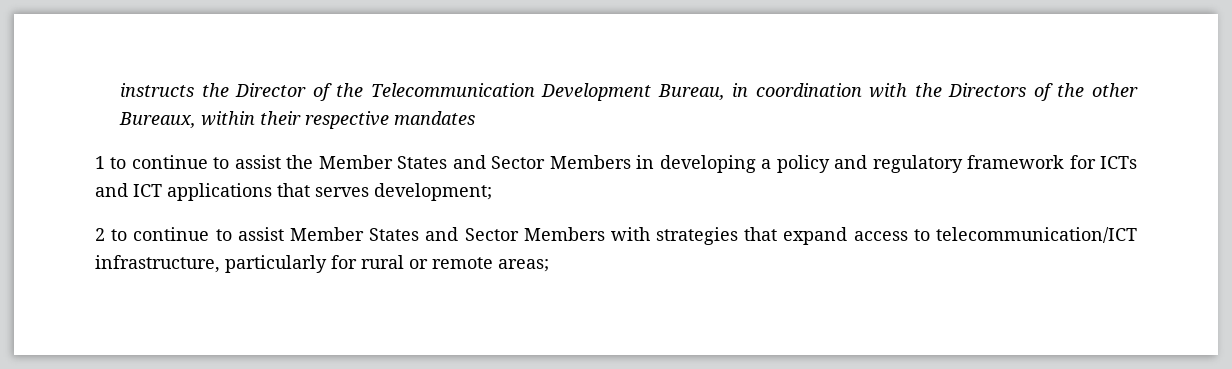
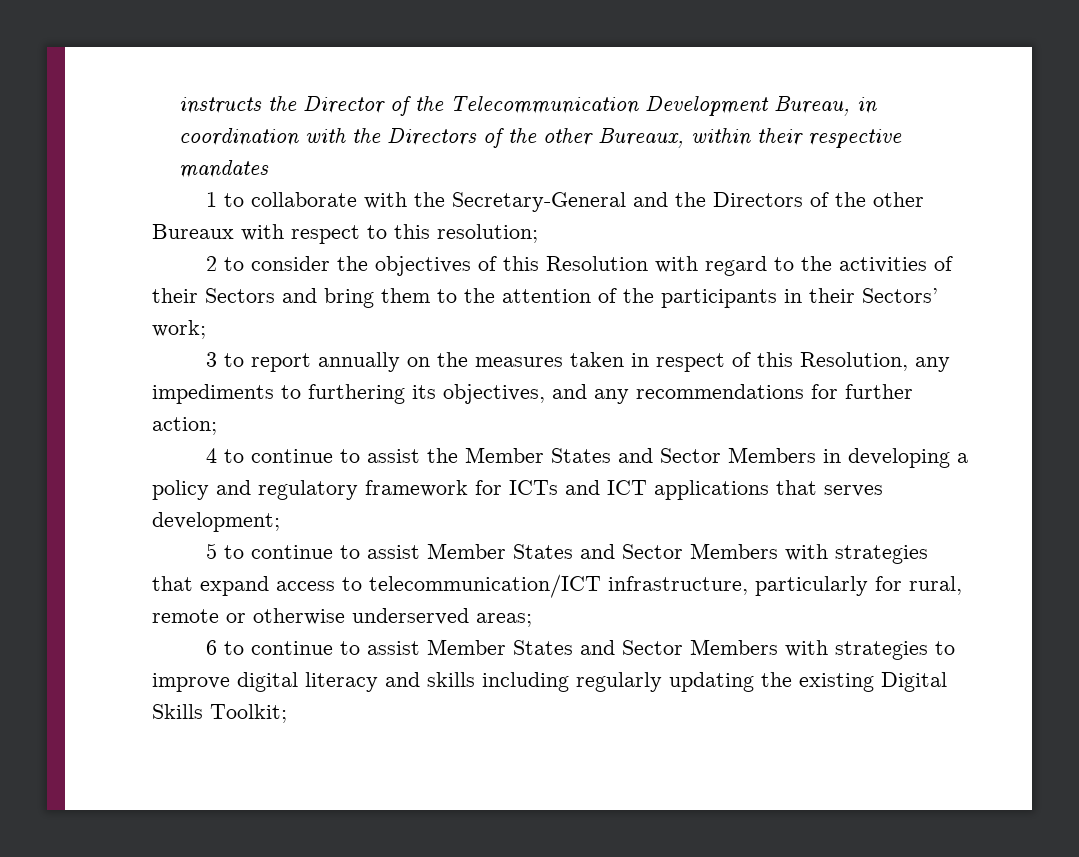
(127, 163) none -> [250,192,924,212] [152,224,538,244] [205,256,953,276] [152,288,938,308] [152,320,206,339] [205,352,950,372] [152,384,913,404] [152,417,217,435] [205,448,244,463] collaborate with the Secretary-General and the Directors of the other Bureaux with respect to this resolution; // 2 to consider the objectives of this Resolution with regard to the activities of their Sectors and bring them to the attention of the participants in their Sectors’ work; // 3 to report annually on the measures taken in respect of this Resolution, any impediments to furthering its objectives, and any recommendations for further action; // 4 to
[95,228,105,241] 2 -> [205,543,217,559] 5
[361,255,549,272] rural or remote areas; -> [909,576,962,595] [152,608,532,627] [205,639,955,660] [152,672,947,692] [152,704,287,723] rural, remote or otherwise underserved areas; // 6 to continue to assist Member States and Sector Members with strategies to improve digital literacy and skills including regularly updating the existing Digital Skills Toolkit;

